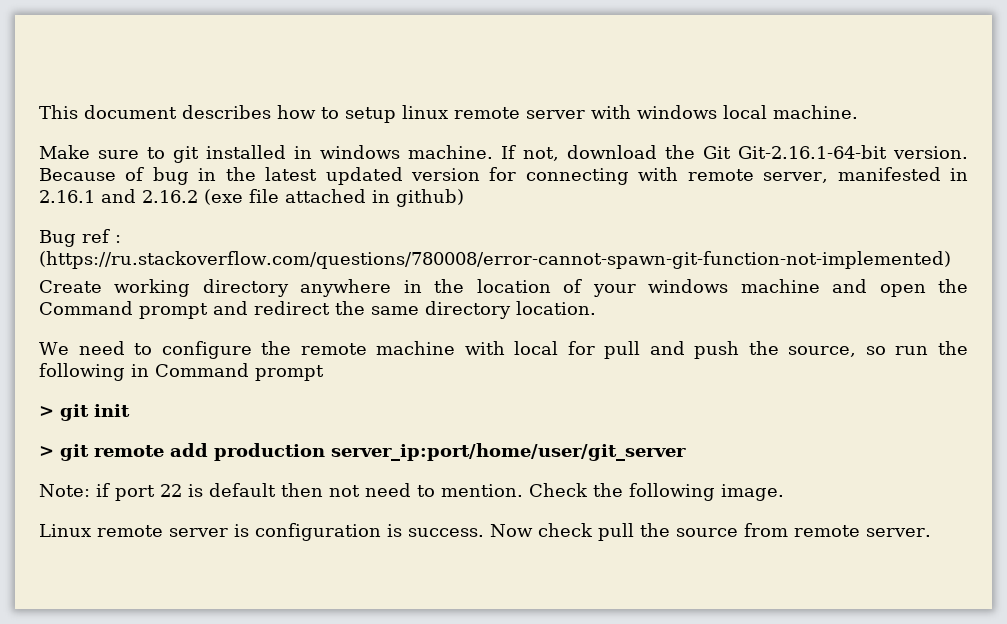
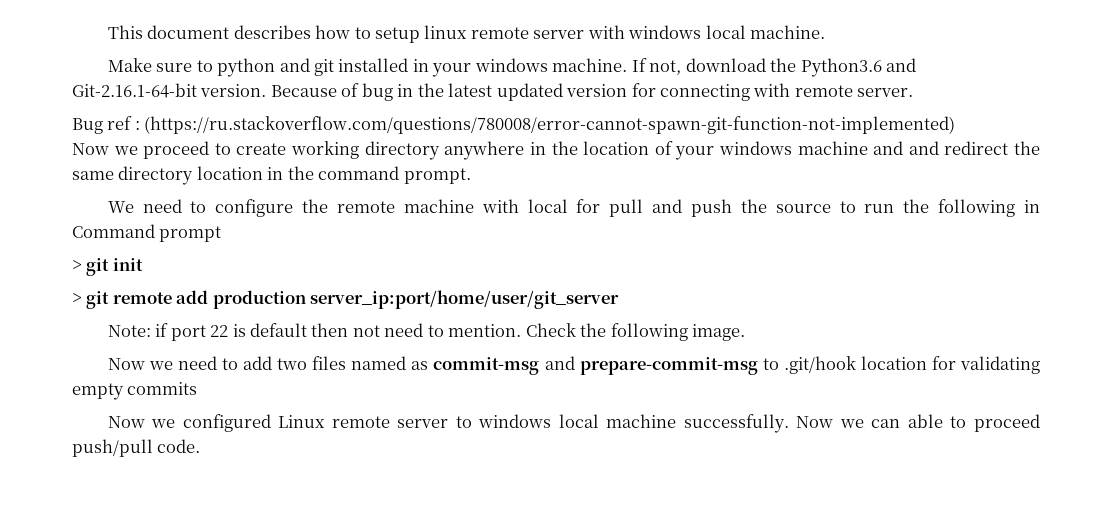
(165, 153) none -> [217,58,310,77] python and
(312, 152) none -> [432,63,472,77] your
[703,146,731,159] Git -> [800,58,917,77] Python3.6 and
[763,167,968,183] [39,189,464,207] server, manifested in 2.16.1 and 2.16.2 (exe file attached in github) -> [857,88,914,97] server.
[39,280,102,293] Create -> [72,141,287,159] Now we proceed to create
[879,279,968,297] [39,301,208,319] open the Command prompt -> (904, 148) none
[516,301,596,315] location. -> [196,166,471,184] location in the command prompt.
[788,346,886,357] source, so -> [775,201,856,213] source to
[39,523,931,541] Linux remote server is configuration is success. Now check pull the source from remote server. -> [107,356,1040,375] [72,382,198,400] [107,414,1040,433] [72,439,201,457] Now we need to add two files named as commit-msg and prepare-commit-msg to .git/hook location for validating empty commits // Now we configured Linux remote server to windows local machine successfully. Now we can able to proceed push/pull code.

